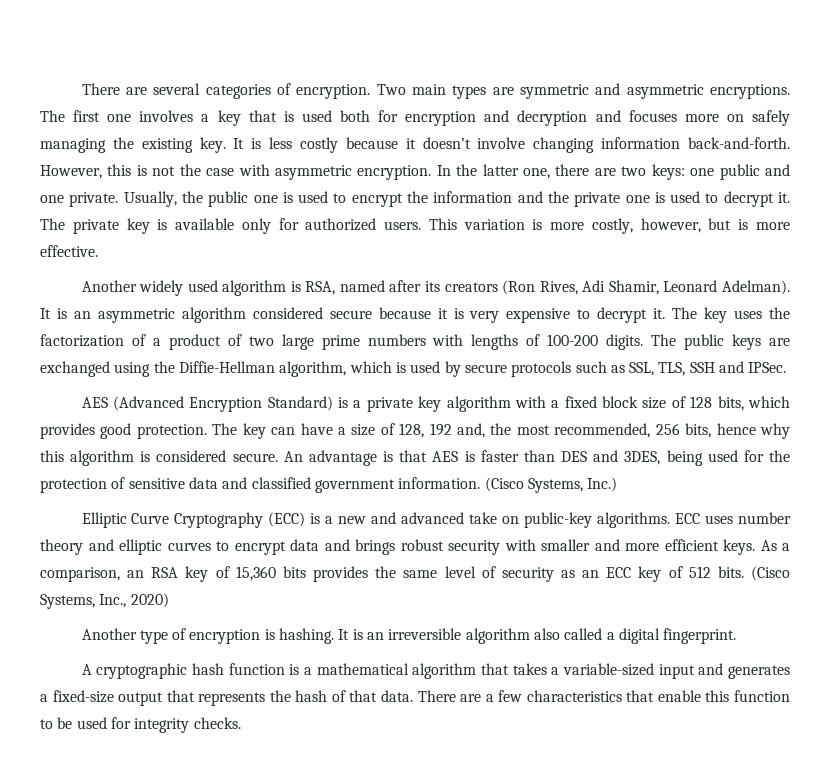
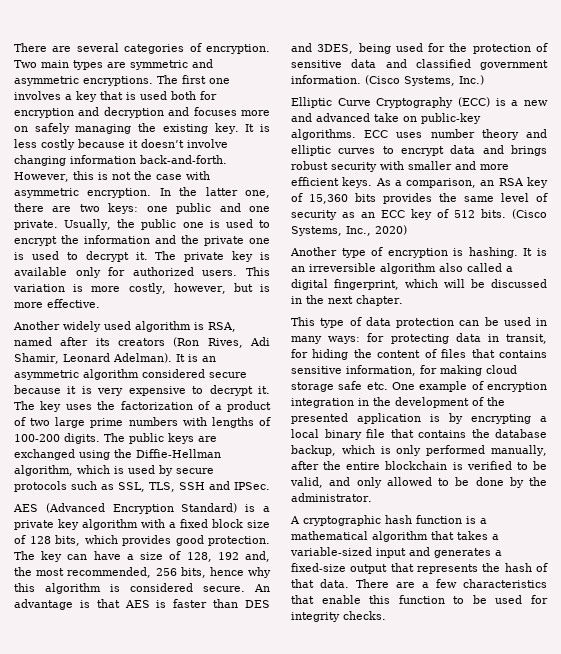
[663,628,737,644] fingerprint. -> [334,279,547,290] [291,295,403,306] [291,317,547,328] [291,333,547,344] [291,349,547,360] [291,365,517,376] [291,381,547,392] [291,397,505,408] [291,413,547,424] [291,429,547,440] [291,445,548,456] [291,461,547,470] [290,477,547,488] [291,493,372,502] fingerprint, which will be discussed in the next chapter. // This type of data protection can be used in many ways: for protecting data in transit, for hiding the content of files that contains sensitive information, for making cloud storage safe etc. One example of encryption integration in the development of the presented application is by encrypting a local binary file that contains the database backup, which is only performed manually, after the entire blockchain is verified to be valid, and only allowed to be done by the administrator.

